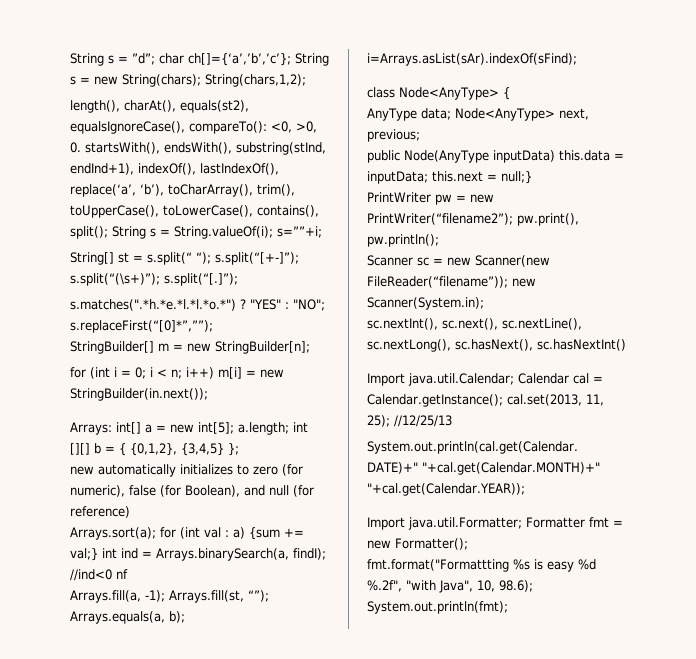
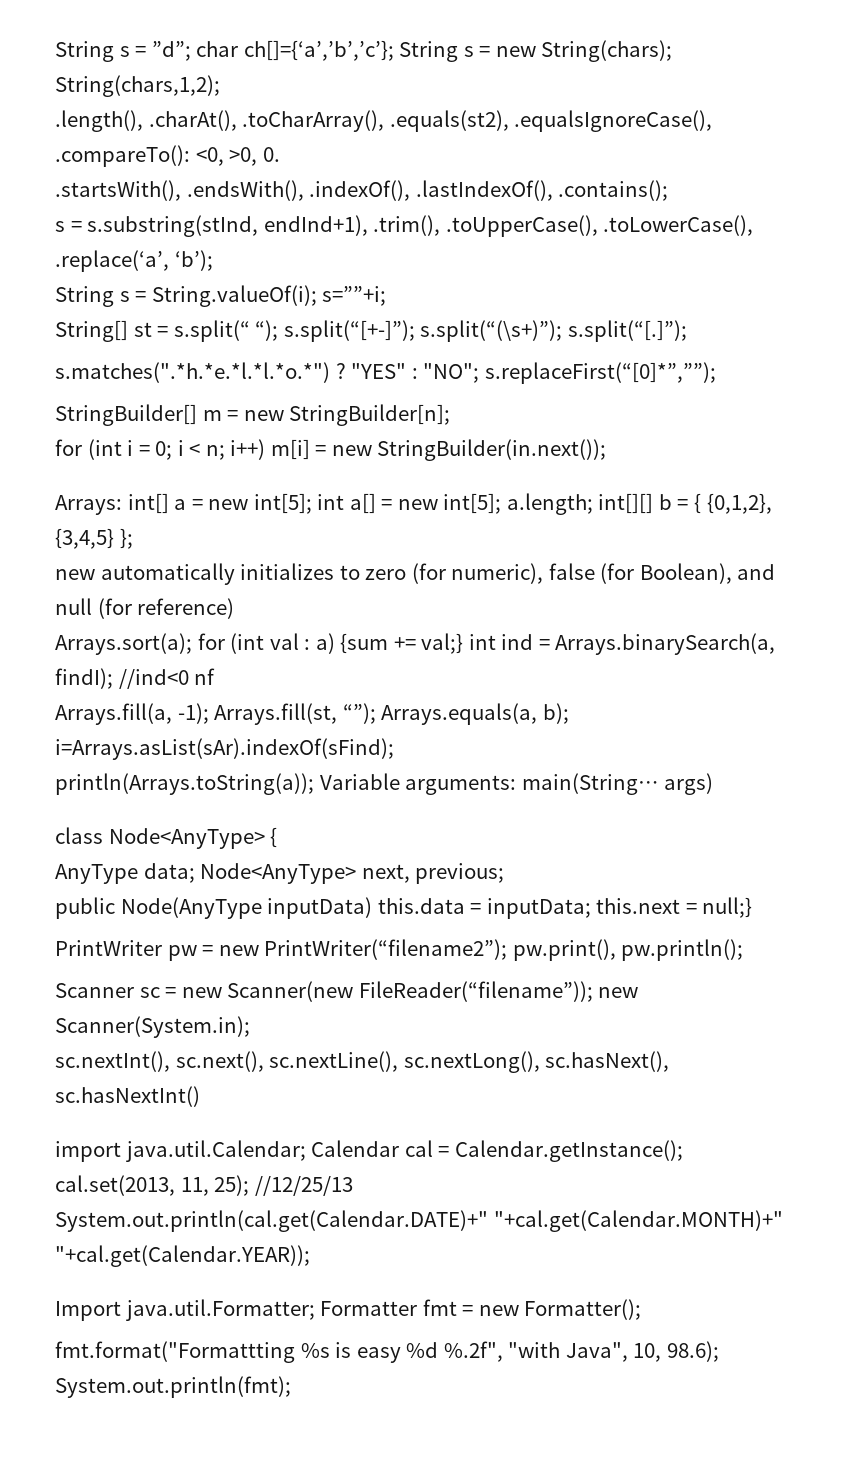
[70,100,249,113] [70,121,317,134] [70,142,326,155] [70,163,279,175] [70,184,295,197] [70,205,319,218] [70,226,108,239] length(), charAt(), equals(st2), equalsIgnoreCase(), compareTo(): <0, >0, 0. startsWith(), endsWith(), substring(stInd, endInd+1), indexOf(), lastIndexOf(), replace(‘a’, ‘b’), toCharArray(), trim(), toUpperCase(), toLowerCase(), contains(), split(); -> [55,110,713,132] [55,145,280,167] [55,180,669,201] [55,215,754,237] [55,250,213,272] .length(), .charAt(), .toCharArray(), .equals(st2), .equalsIgnoreCase(), .compareTo(): <0, >0, 0. // .startsWith(), .endsWith(), .indexOf(), .lastIndexOf(), .contains(); // s = s.substring(stInd, endInd+1), .trim(), .toUpperCase(), .toLowerCase(), .replace(‘a’, ‘b’); //
[238,422,308,435] [70,443,90,455] a.length; int [][] -> [317,493,654,515] int a[] = new int[5]; a.length; int[][]
(577, 59) none -> [55,773,714,795] // println(Arrays.toString(a)); Variable arguments: main(String… args)
[367,373,405,386] Import -> [55,1141,121,1162] import

